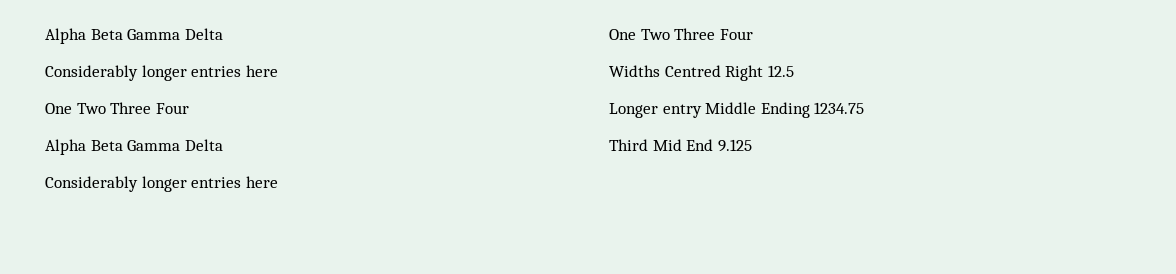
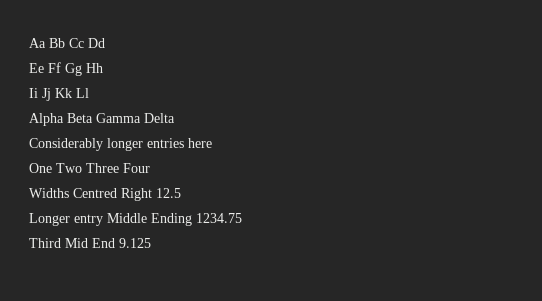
[45,28,223,44] [45,65,278,81] [45,102,189,114] Alpha Beta Gamma Delta // Considerably longer entries here // One Two Three Four -> [29,38,105,48] [29,62,103,76] [29,88,89,101] Aa Bb Cc Dd // Ee Ff Gg Hh // Ii Jj Kk Ll

